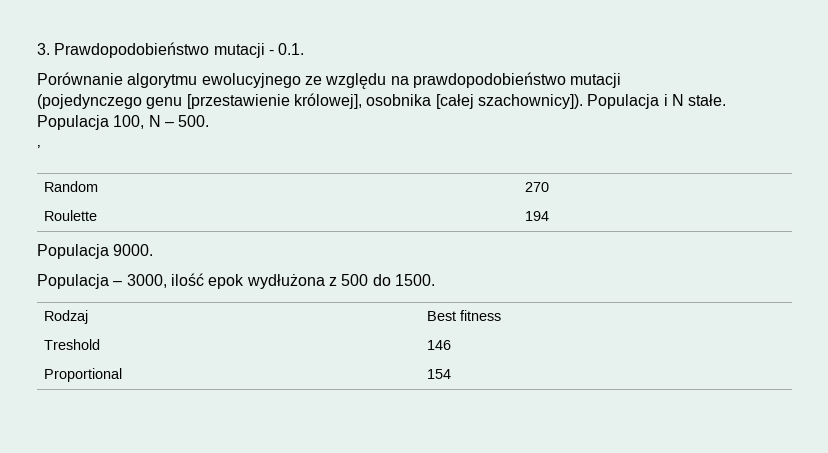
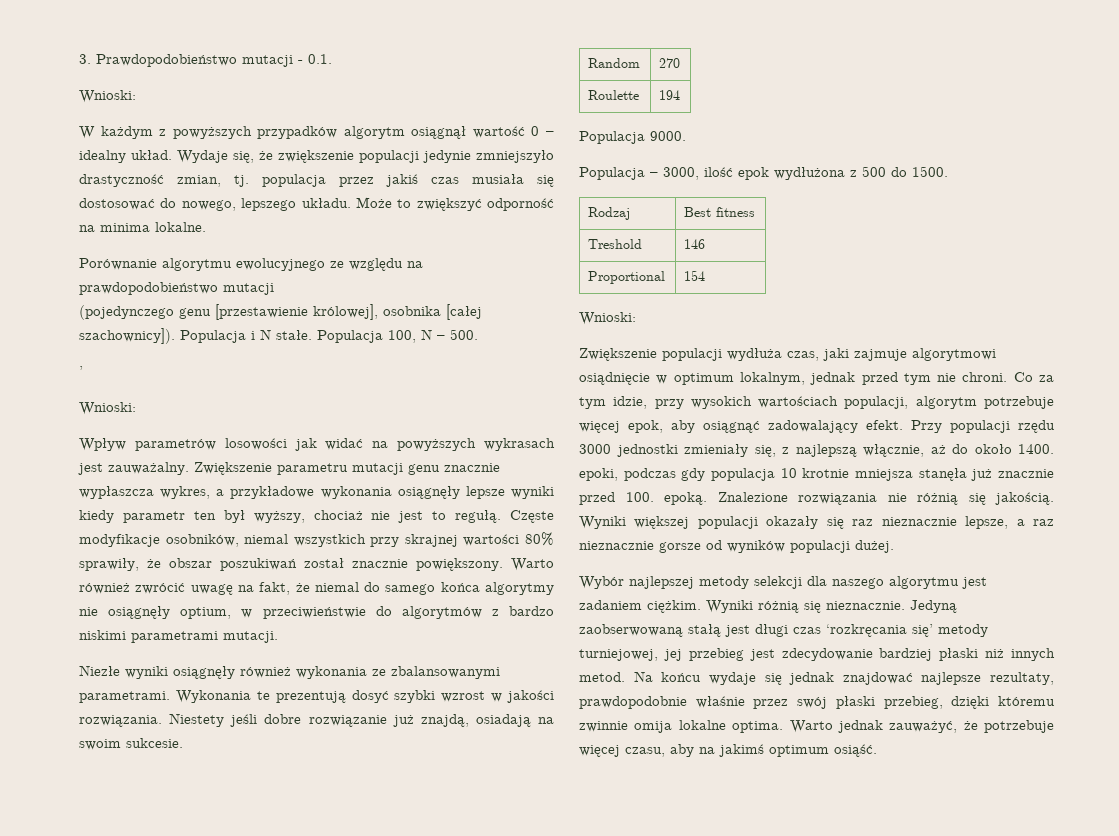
(305, 49) none -> [79,90,136,103] [79,126,554,139] [79,150,554,163] [79,174,554,187] [79,197,554,211] [79,222,206,232] // Wnioski: // W każdym z powyższych przypadków algorytm osiągnął wartość 0 – idealny układ. Wydaje się, że zwiększenie populacji jedynie zmniejszyło drastyczność zmian, tj. populacja przez jakiś czas musiała się dostosować do nowego, lepszego układu. Może to zwiększyć odporność na minima lokalne.
(41, 151) none -> [79,402,136,415] [79,438,555,451] [78,462,500,475] [79,486,554,499] [79,510,554,523] [79,532,554,547] [79,558,554,571] [79,582,555,595] [79,606,554,619] [79,630,278,643] [79,665,500,679] [79,690,554,703] [79,713,554,727] [79,738,183,750] // Wnioski: // Wpływ parametrów losowości jak widać na powyższych wykrasach jest zauważalny. Zwiększenie parametru mutacji genu znacznie wypłaszcza wykres, a przykładowe wykonania osiągnęły lepsze wyniki kiedy parametr ten był wyższy, chociaż nie jest to regułą. Częste modyfikacje osobników, niemal wszystkich przy skrajnej wartości 80% sprawiły, że obszar poszukiwań został znacznie powiększony. Warto również zwrócić uwagę na fakt, że niemal do samego końca algorytmy nie osiągnęły optium, w przeciwieństwie do algorytmów z bardzo niskimi parametrami mutacji. // Niezłe wyniki osiągnęły również wykonania ze zbalansowanymi parametrami. Wykonania te prezentują dosyć szybki wzrost w jakości rozwiązania. Niestety jeśli dobre rozwiązanie już znajdą, osiadają na swoim sukcesie.
(452, 374) none -> [579,312,636,325] [579,348,996,361] [579,372,1054,385] [579,396,1054,409] [579,420,1055,433] [579,444,1054,457] [579,468,1054,481] [579,492,1054,505] [579,516,1054,529] [579,540,894,553] [579,576,987,589] [579,600,957,613] [579,624,988,637] [579,648,1055,661] [579,671,1054,685] [579,696,1055,709] [579,720,1054,733] [579,744,877,757] // Wnioski: // Zwiększenie populacji wydłuża czas, jaki zajmuje algorytmowi osiądnięcie w optimum lokalnym, jednak przed tym nie chroni. Co za tym idzie, przy wysokich wartościach populacji, algorytm potrzebuje więcej epok, aby osiągnąć zadowalający efekt. Przy populacji rzędu 3000 jednostki zmieniały się, z najlepszą włącznie, aż do około 1400. epoki, podczas gdy populacja 10 krotnie mniejsza stanęła już znacznie przed 100. epoką. Znalezione rozwiązania nie różnią się jakością. Wyniki większej populacji okazały się raz nieznacznie lepsze, a raz nieznacznie gorsze od wyników populacji dużej. // Wybór najlepszej metody selekcji dla naszego algorytmu jest zadaniem ciężkim. Wyniki różnią się nieznacznie. Jedyną zaobserwowaną stałą jest długi czas ‘rozkręcania się’ metody turniejowej, jej przebieg jest zdecydowanie bardziej płaski niż innych metod. Na końcu wydaje się jednak znajdować najlepsze rezultaty, prawdopodobnie właśnie przez swój płaski przebieg, dzięki któremu zwinnie omija lokalne optima. Warto jednak zauważyć, że potrzebuje więcej czasu, aby na jakimś optimum osiąść.

